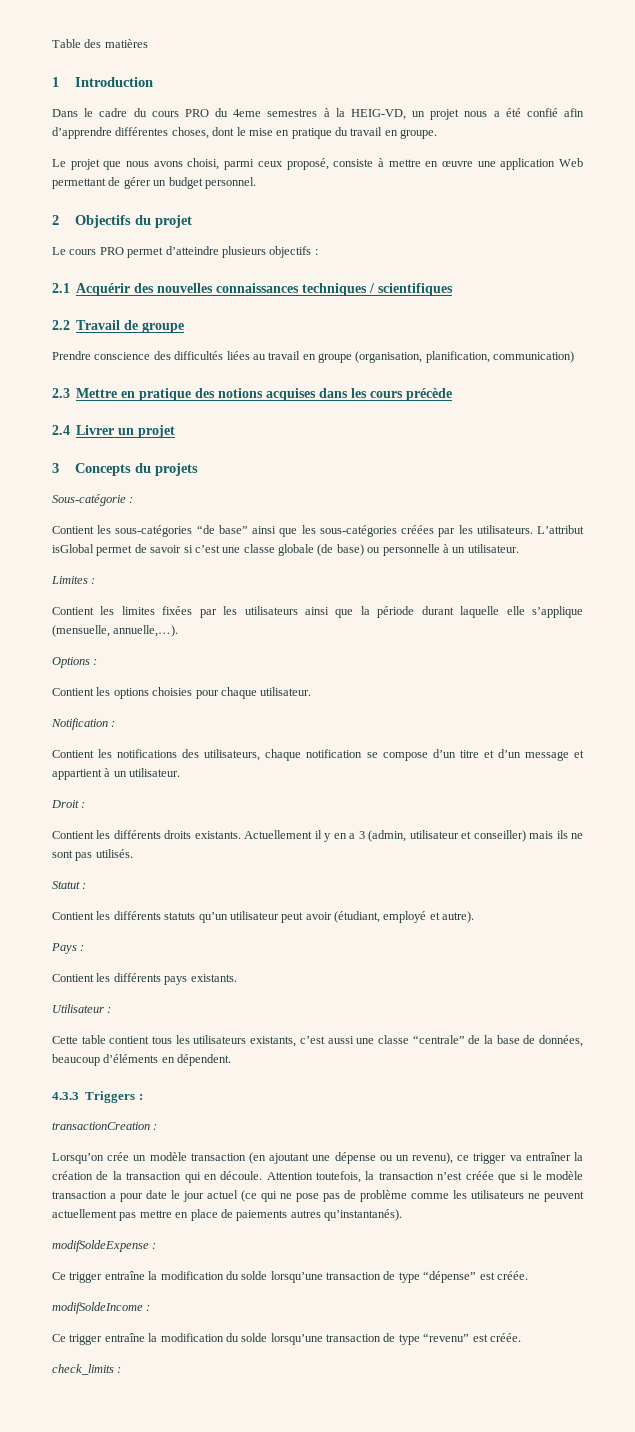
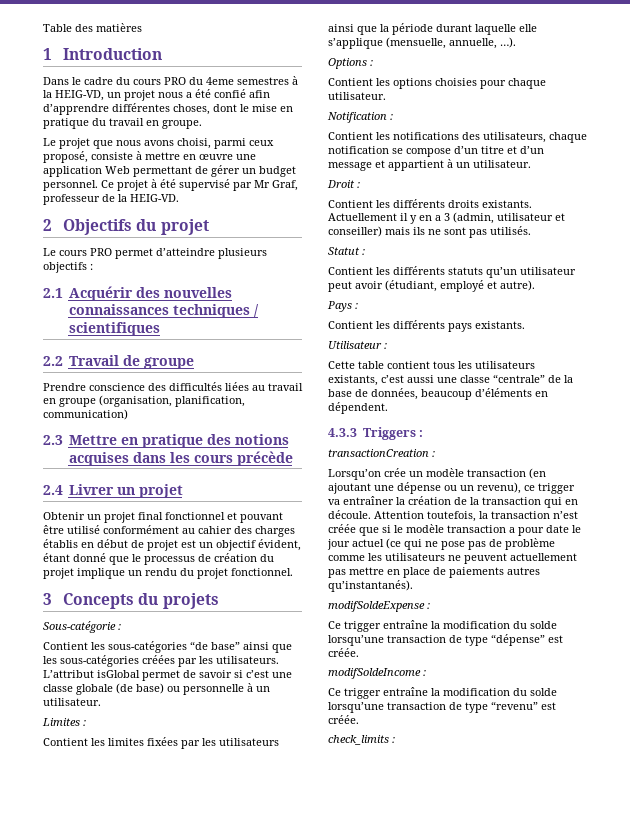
(256, 183) none -> [101,179,298,191] [43,194,179,205] Ce projet à été supervisé par Mr Graf, professeur de la HEIG-VD.
(176, 431) none -> [43,512,283,523] [43,525,295,537] [43,539,301,551] [43,553,274,565] [43,568,293,579] // Obtenir un projet final fonctionnel et pouvant être utilisé conformément au cahier des charges établis en début de projet est un objectif évident, étant donné que le processus de création du projet implique un rendu du projet fonctionnel.
[113,625,179,637] annuelle,…). -> [449,37,516,49] annuelle, …).

